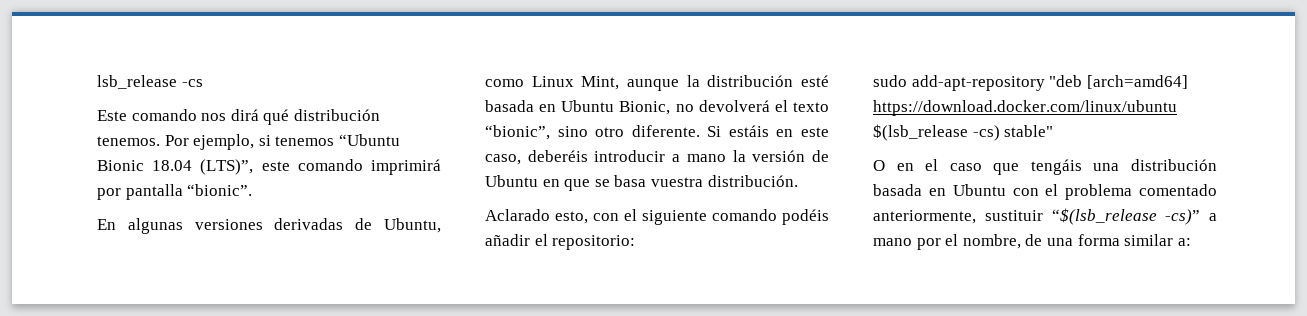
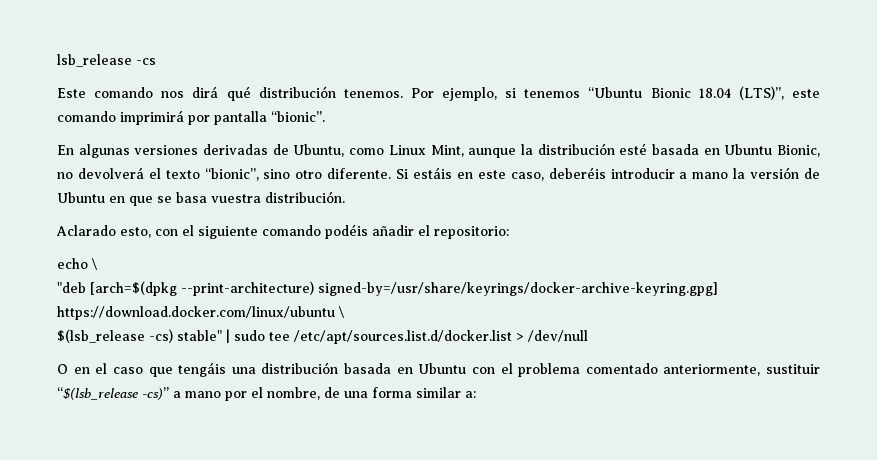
[873,75,1188,91] [873,100,1177,116] [873,124,1054,141] sudo add-apt-repository "deb [arch=amd64] https://download.docker.com/linux/ubuntu $(lsb_release -cs) stable" -> [57,258,98,270] [57,281,718,296] [57,306,345,320] [57,329,588,344] echo \ // "deb [arch=$(dpkg --print-architecture) signed-by=/usr/share/keyrings/docker-archive-keyring.gpg] https://download.docker.com/linux/ubuntu \ // $(lsb_release -cs) stable" | sudo tee /etc/apt/sources.list.d/docker.list > /dev/null

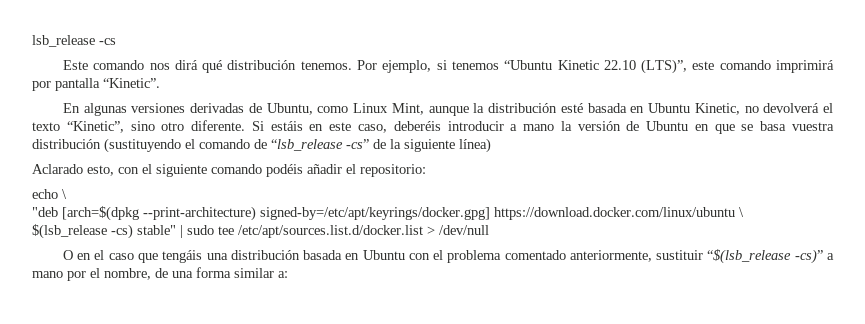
[650,88,731,98] Bionic 18.04 -> [557,60,636,70] Kinetic 22.10
[271,111,325,122] “bionic”. -> [103,78,160,88] “Kinetic”.
[777,145,820,157] Bionic, -> [694,103,740,115] Kinetic,
[204,168,259,181] “bionic”, -> [66,121,124,133] “Kinetic”,
[265,191,345,203] distribución. -> [32,138,491,153] distribución (sustituyendo el comando de “lsb_release -cs” de la siguiente línea)
[318,282,718,296] signed-by=/usr/share/keyrings/docker-archive-keyring.gpg] -> [260,207,490,220] signed-by=/etc/apt/keyrings/docker.gpg]

